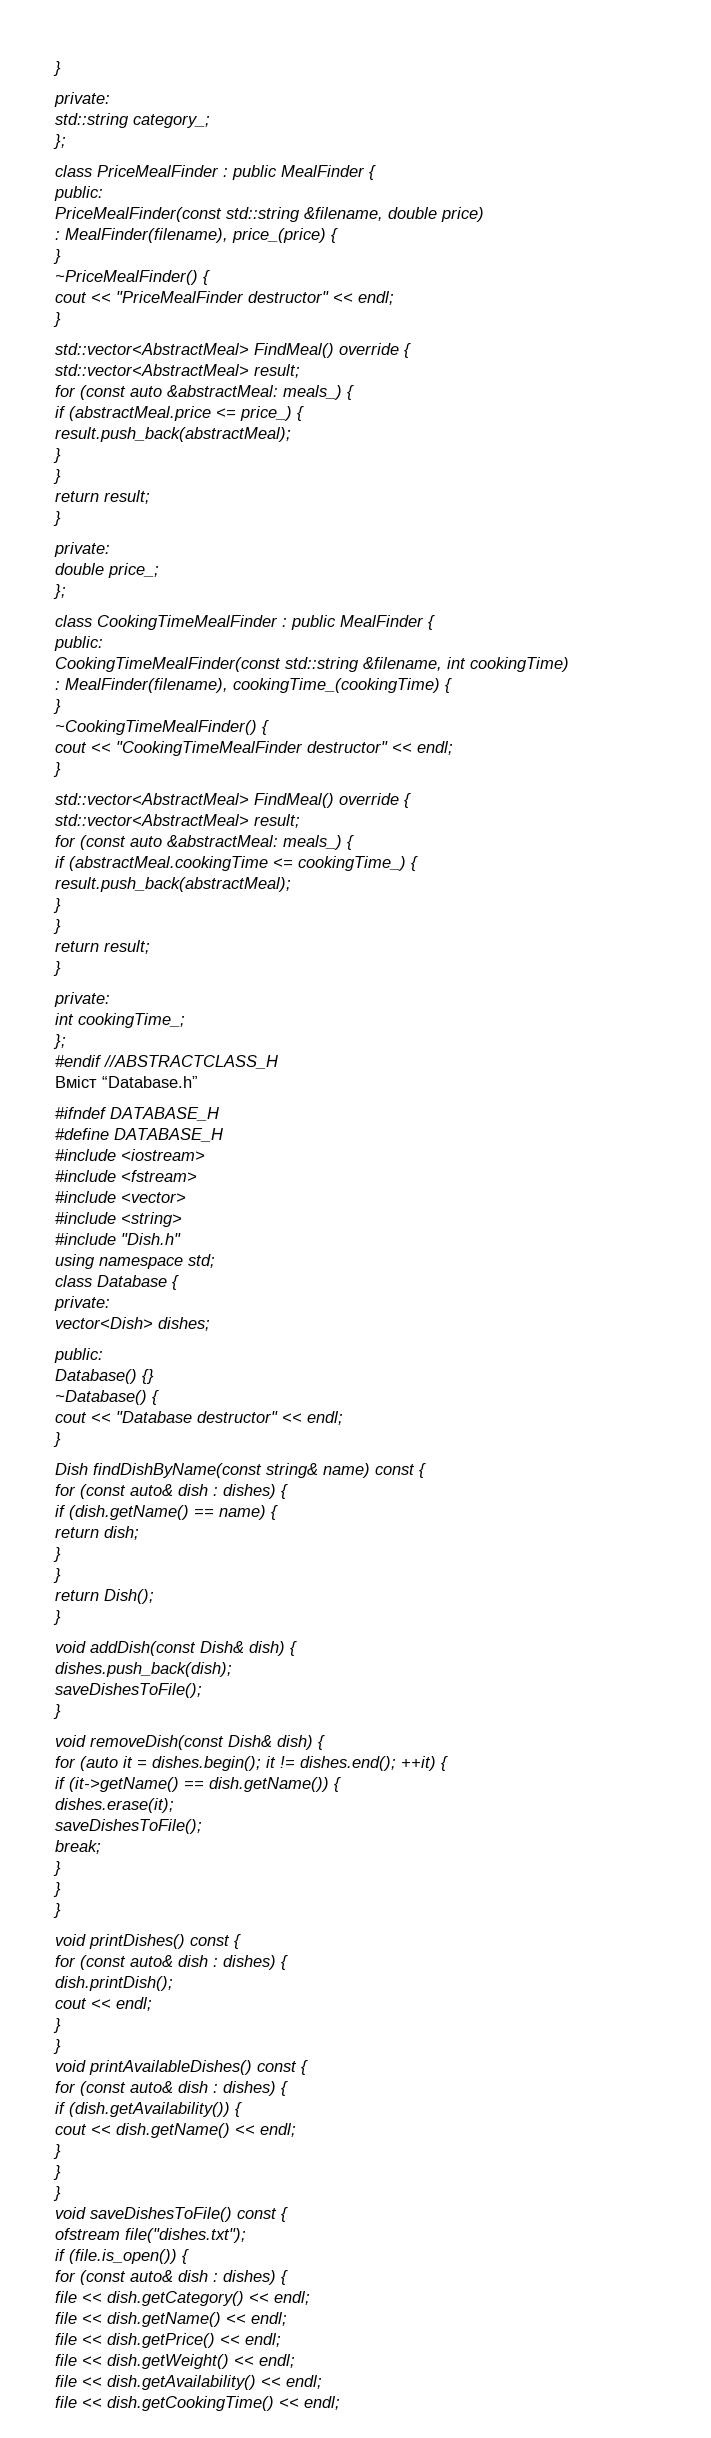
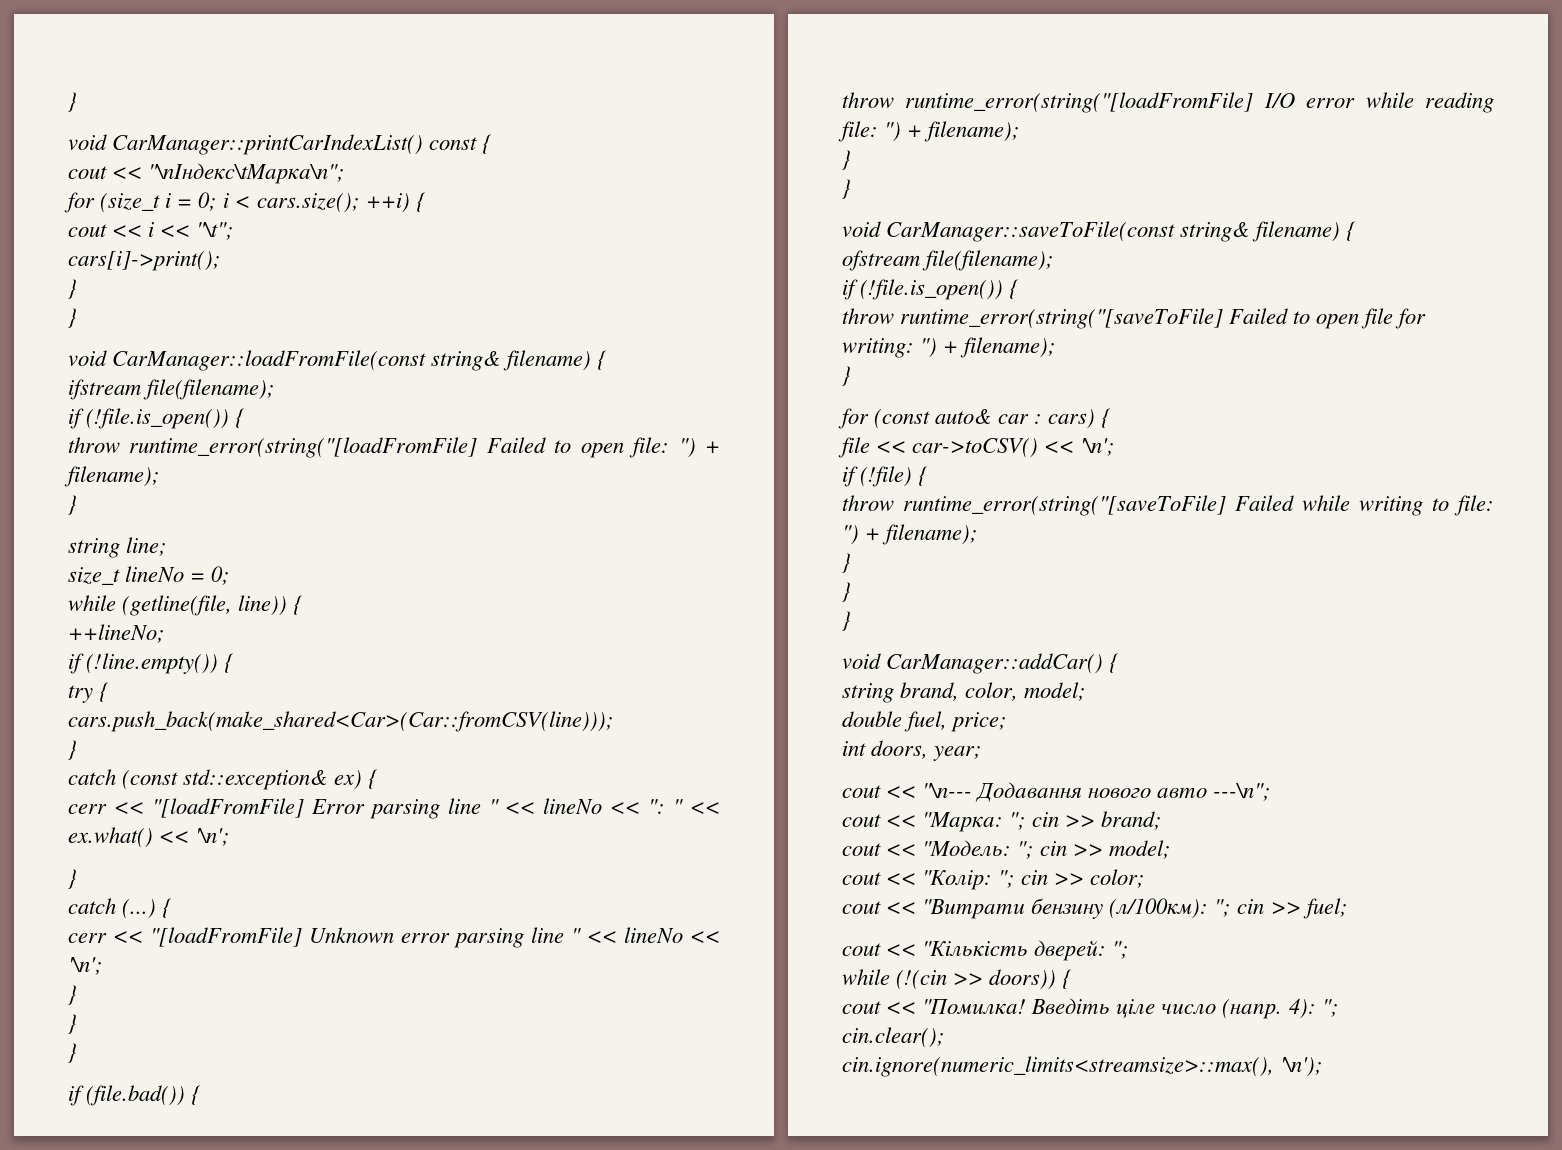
[53,61,61,76] [54,92,110,107] [55,113,210,128] [53,134,66,149] [55,165,376,180] [54,186,103,201] [55,207,484,222] [55,228,338,243] [53,249,61,264] [55,270,210,285] [55,291,394,305] [53,312,61,327] [55,343,411,358] [55,364,300,378] [55,385,354,400] [55,406,304,421] [55,427,291,442] [53,448,61,463] [53,469,61,484] [55,490,150,504] [53,511,61,526] [54,542,110,557] [55,563,159,578] [53,584,66,599] [55,615,435,630] [54,636,103,651] [55,657,569,672] [55,678,452,693] [53,699,61,714] [55,720,269,735] [55,741,453,756] [53,762,61,777] [55,793,411,808] [55,814,300,828] [55,835,354,850] [55,856,418,871] [55,877,291,892] [53,898,61,913] [53,919,61,934] [55,940,150,954] [53,961,61,976] [54,992,110,1007] [55,1013,185,1028] [53,1034,66,1049] [55,1055,278,1069] [55,1076,198,1088] [55,1107,219,1121] [55,1128,223,1142] [55,1149,205,1161] [55,1170,197,1182] [55,1191,186,1203] [55,1212,182,1227] [55,1233,181,1245] [55,1254,215,1269] [55,1275,179,1290] [54,1296,110,1311] [55,1317,210,1331] [54,1348,103,1363] [55,1369,154,1384] [55,1390,159,1405] [55,1411,343,1425] [53,1432,61,1447] [55,1463,426,1478] [55,1484,288,1499] [55,1505,278,1520] [55,1526,139,1540] [53,1547,61,1562] [53,1568,61,1583] [55,1589,154,1604] [53,1610,61,1625] [55,1641,297,1656] [55,1662,232,1677] [55,1683,202,1698] [53,1704,61,1719] [55,1735,325,1750] [55,1756,448,1771] [55,1777,341,1792] [55,1798,174,1813] [55,1819,202,1834] [55,1840,101,1854] [53,1861,61,1876] [53,1882,61,1897] [53,1903,61,1918] [55,1934,241,1949] [55,1955,288,1970] [55,1976,173,1991] [55,1997,152,2011] [53,2018,61,2033] [53,2039,61,2054] [55,2060,308,2075] [55,2081,288,2096] [55,2102,242,2117] [55,2123,296,2138] [53,2144,61,2159] [53,2165,61,2180] [53,2186,61,2201] [55,2207,288,2222] [55,2228,246,2243] [55,2249,189,2264] [55,2270,288,2285] [55,2291,310,2306] [55,2312,287,2327] [55,2333,281,2348] [55,2354,295,2369] [55,2375,322,2390] [55,2396,340,2411] } // private: // std::string category_; // }; // class PriceMealFinder : public MealFinder { // public: // PriceMealFinder(const std::string &filename, double price) // : MealFinder(filename), price_(price) { // } // ~PriceMealFinder() { // cout << "PriceMealFinder destructor" << endl; // } // std::vector<AbstractMeal> FindMeal() override { // std::vector<AbstractMeal> result; // for (const auto &abstractMeal: meals_) { // if (abstractMeal.price <= price_) { // result.push_back(abstractMeal); // } // } // return result; // } // private: // double price_; // }; // class CookingTimeMealFinder : public MealFinder { // public: // CookingTimeMealFinder(const std::string &filename, int cookingTime) // : MealFinder(filename), cookingTime_(cookingTime) { // } // ~CookingTimeMealFinder() { // cout << "CookingTimeMealFinder destructor" << endl; // } // std::vector<AbstractMeal> FindMeal() override { // std::vector<AbstractMeal> result; // for (const auto &abstractMeal: meals_) { // if (abstractMeal.cookingTime <= cookingTime_) { // result.push_back(abstractMeal); // } // } // return result; // } // private: // int cookingTime_; // }; // #endif //ABSTRACTCLASS_H // Вміст “Database.h” // #ifndef DATABASE_H // #define DATABASE_H // #include <iostream> // #include <fstream> // #include <vector> // #include <string> // #include "Dish.h" // using namespace std; // class Database { // private: // vector<Dish> dishes; // public: // Database() {} // ~Database() { // cout << "Database destructor" << endl; // } // Dish findDishByName(const string& name) const { // for (const auto& dish : dishes) { // if (dish.getName() == name) { // return dish; // } // } // return Dish(); // } // void addDish(const Dish& dish) { // dishes.push_back(dish); // saveDishesToFile(); // } // void removeDish(const Dish& dish) { // for (auto it = dishes.begin(); it != dishes.end(); ++it) { // if (it->getName() == dish.getName()) { // dishes.erase(it); // saveDishesToFile(); // break; // } // } // } // void printDishes() const { // for (const auto& dish : dishes) { // dish.printDish(); // cout << endl; // } // } // void printAvailableDishes() const { // for (const auto& dish : dishes) { // if (dish.getAvailability()) { // cout << dish.getName() << endl; // } // } // } // void saveDishesToFile() const { // ofstream file("dishes.txt"); // if (file.is_open()) { // for (const auto& dish : dishes) { // file << dish.getCategory() << endl; // file << dish.getName() << endl; // file << dish.getPrice() << endl; // file << dish.getWeight() << endl; // file << dish.getAvailability() << endl; // file << dish.getCookingTime() << endl; -> [67,92,77,112] [68,134,493,155] [68,163,346,184] [64,192,426,213] [68,222,235,240] [68,251,221,271] [67,279,77,299] [67,308,77,328] [68,350,608,371] [68,379,276,400] [68,408,246,429] [68,437,721,458] [64,466,160,487] [67,495,77,515] [68,537,168,558] [68,566,231,585] [68,595,304,616] [68,624,165,643] [68,653,235,674] [68,682,110,703] [68,711,614,732] [67,740,77,760] [68,769,379,790] [68,798,720,819] [68,827,231,848] [67,869,77,889] [68,898,173,919] [68,927,720,948] [68,957,103,975] [67,985,77,1005] [67,1014,77,1034] [67,1043,77,1063] [68,1085,202,1106] [842,92,1494,113] [838,121,1021,142] [841,150,851,170] [841,179,851,199] [842,221,1357,242] [842,250,1055,271] [842,279,1020,300] [842,308,1427,329] [842,337,1057,358] [841,366,851,386] [838,408,1112,429] [838,437,1116,458] [842,466,929,487] [842,495,1494,516] [842,524,979,545] [841,553,851,573] [841,582,851,602] [841,611,851,631] [842,653,1120,674] [842,682,1087,703] [842,711,1008,732] [842,740,983,761] [842,782,1272,803] [842,811,1163,832] [842,840,1172,859] [842,869,1146,890] [842,898,1348,919] [842,940,1130,961] [842,969,1073,990] [842,998,1339,1019] [842,1027,945,1048] [842,1056,1324,1077] } // void CarManager::printCarIndexList() const { // cout << "\nІндекс\tМарка\n"; // for (size_t i = 0; i < cars.size(); ++i) { // cout << i << "\t"; // cars[i]->print(); // } // } // void CarManager::loadFromFile(const string& filename) { // ifstream file(filename); // if (!file.is_open()) { // throw runtime_error(string("[loadFromFile] Failed to open file: ") + filename); // } // string line; // size_t lineNo = 0; // while (getline(file, line)) { // ++lineNo; // if (!line.empty()) { // try { // cars.push_back(make_shared<Car>(Car::fromCSV(line))); // } // catch (const std::exception& ex) { // cerr << "[loadFromFile] Error parsing line " << lineNo << ": " << ex.what() << '\n'; // } // catch (...) { // cerr << "[loadFromFile] Unknown error parsing line " << lineNo << '\n'; // } // } // } // if (file.bad()) { // throw runtime_error(string("[loadFromFile] I/O error while reading file: ") + filename); // } // } // void CarManager::saveToFile(const string& filename) { // ofstream file(filename); // if (!file.is_open()) { // throw runtime_error(string("[saveToFile] Failed to open file for writing: ") + filename); // } // for (const auto& car : cars) { // file << car->toCSV() << '\n'; // if (!file) { // throw runtime_error(string("[saveToFile] Failed while writing to file: ") + filename); // } // } // } // void CarManager::addCar() { // string brand, color, model; // double fuel, price; // int doors, year; // cout << "\n--- Додавання нового авто ---\n"; // cout << "Марка: "; cin >> brand; // cout << "Модель: "; cin >> model; // cout << "Колір: "; cin >> color; // cout << "Витрати бензину (л/100км): "; cin >> fuel; // cout << "Кількість дверей: "; // while (!(cin >> doors)) { // cout << "Помилка! Введіть ціле число (напр. 4): "; // cin.clear(); // cin.ignore(numeric_limits<streamsize>::max(), '\n');

